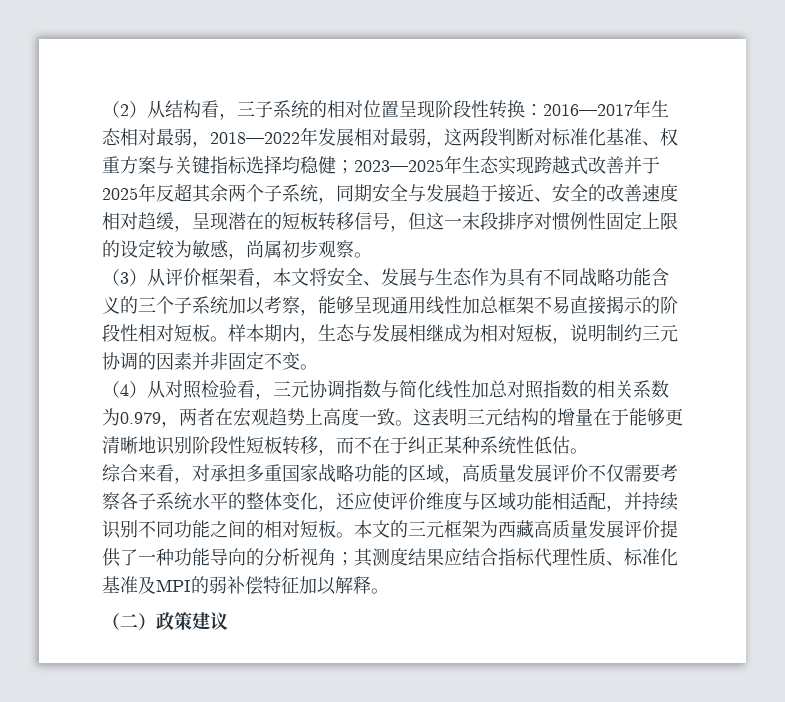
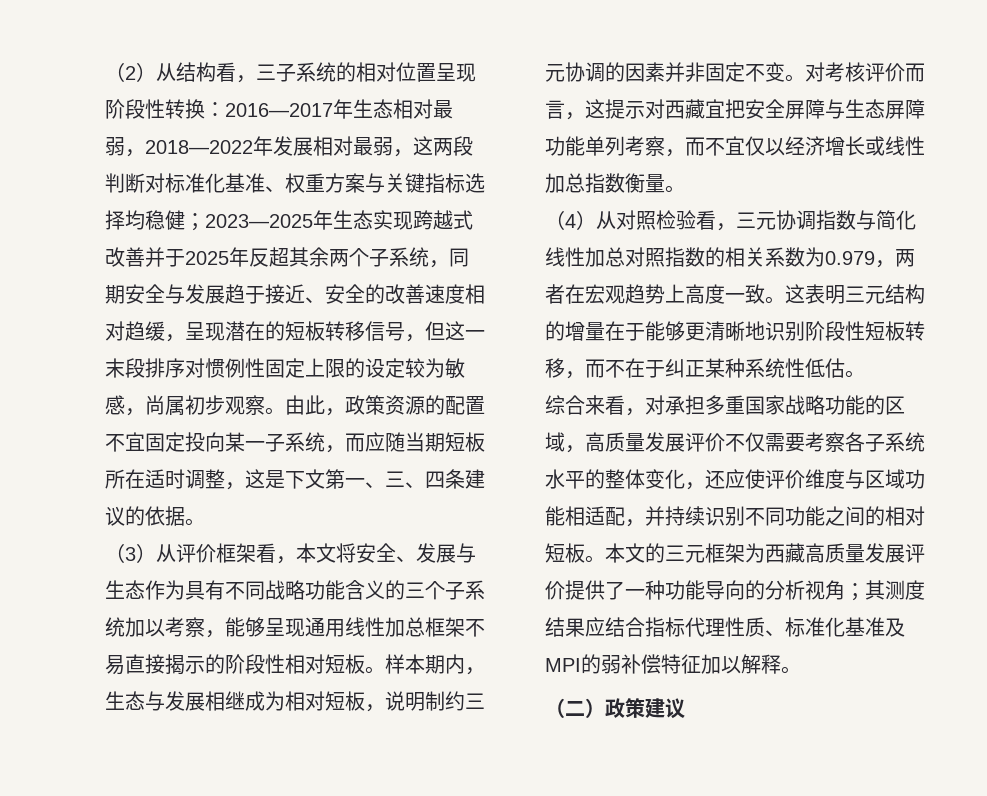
(372, 255) none -> [285,395,485,416] [105,432,485,453] [105,469,485,490] [105,506,205,526] 由此，政策资源的配置不宜固定投向某一子系统，而应随当期短板所在适时调整，这是下文第一、三、四条建议的依据。
(318, 367) none -> [805,62,925,82] [545,99,925,120] [545,136,925,157] [545,173,685,193] 对考核评价而言，这提示对西藏宜把安全屏障与生态屏障功能单列考察，而不宜仅以经济增长或线性加总指数衡量。

